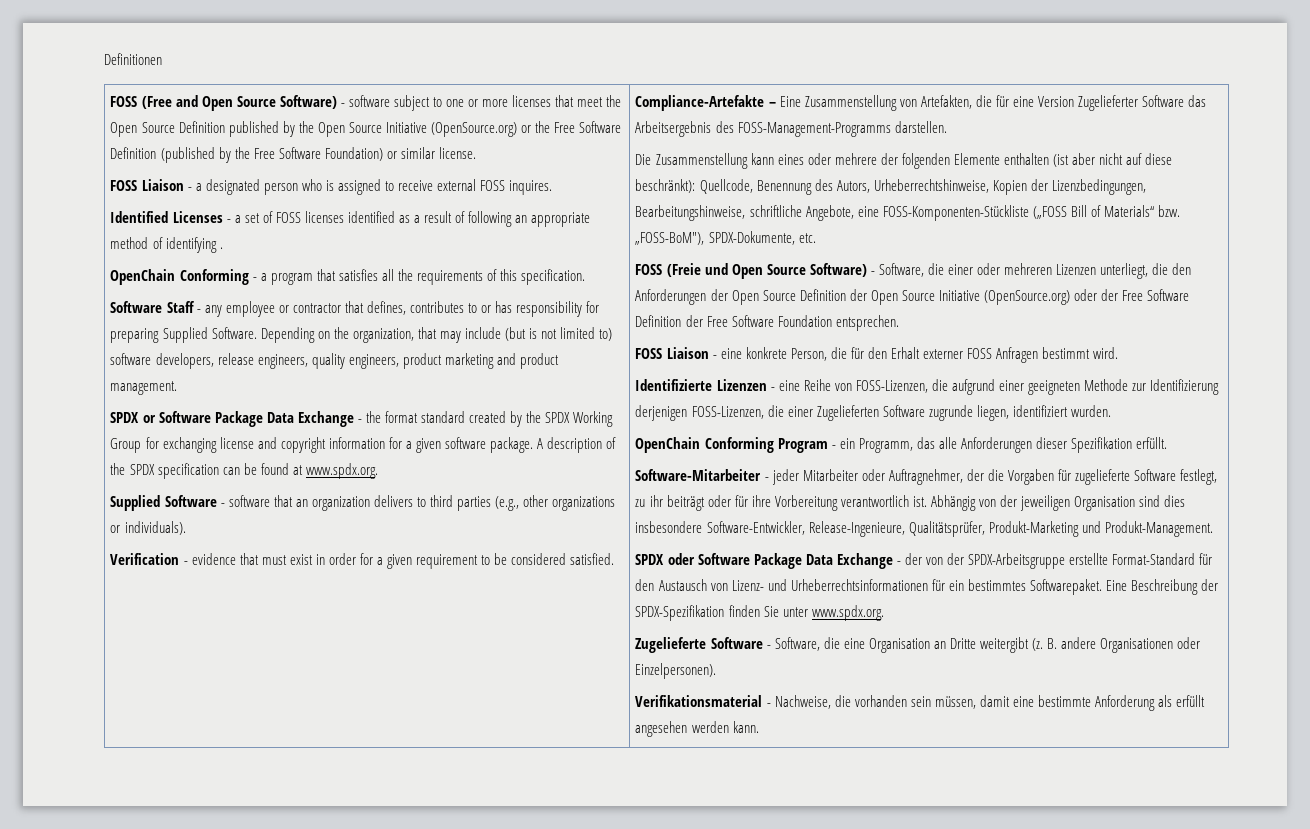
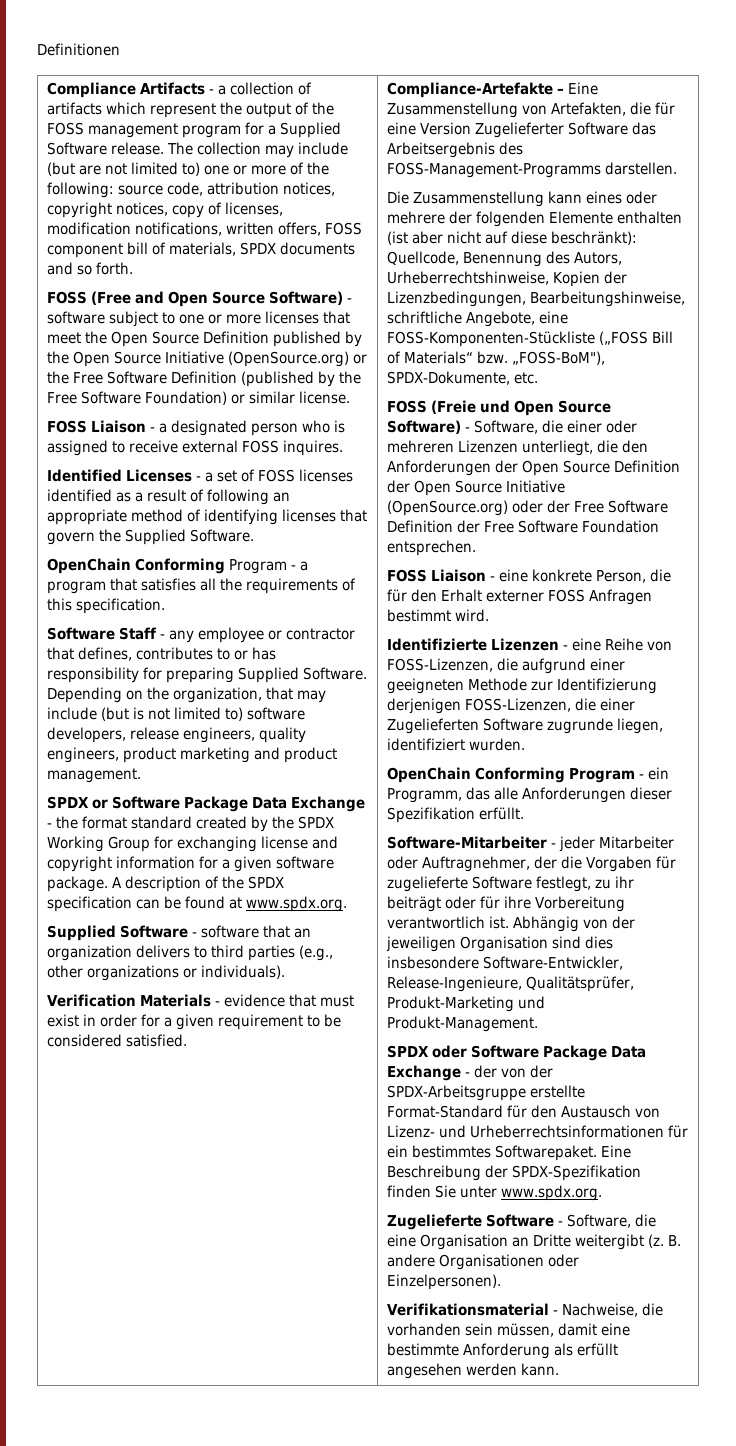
(162, 59) none -> [47,82,313,98] [47,102,335,118] [47,122,342,138] [47,142,349,158] [47,162,330,176] [47,182,336,198] [47,202,284,218] [47,222,363,236] [47,242,356,258] [47,262,134,275] Compliance Artifacts - a collection of artifacts which represent the output of the FOSS management program for a Supplied Software release. The collection may include (but are not limited to) one or more of the following: source code, attribution notices, copyright notices, copy of licenses, modification notifications, written offers, FOSS component bill of materials, SPDX documents and so forth. //
[219,247,223,249] [110,269,249,285] . // OpenChain Conforming -> [282,509,368,522] [47,529,255,545] [47,558,288,574] licenses that govern the Supplied Software. // OpenChain Conforming Program
(180, 559) none -> [140,994,212,1007] Materials

